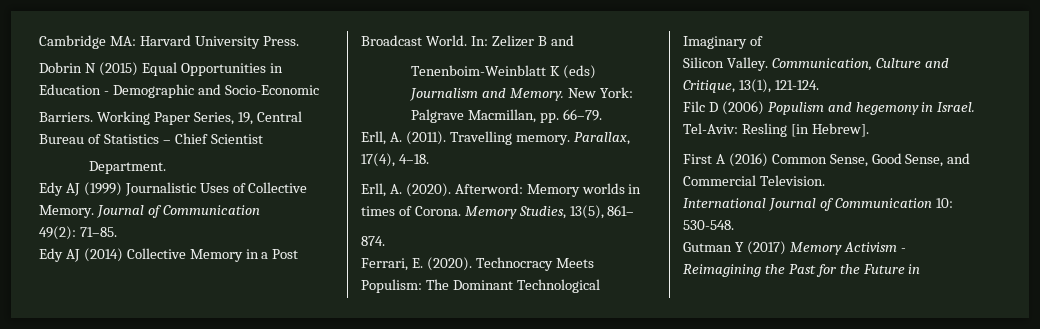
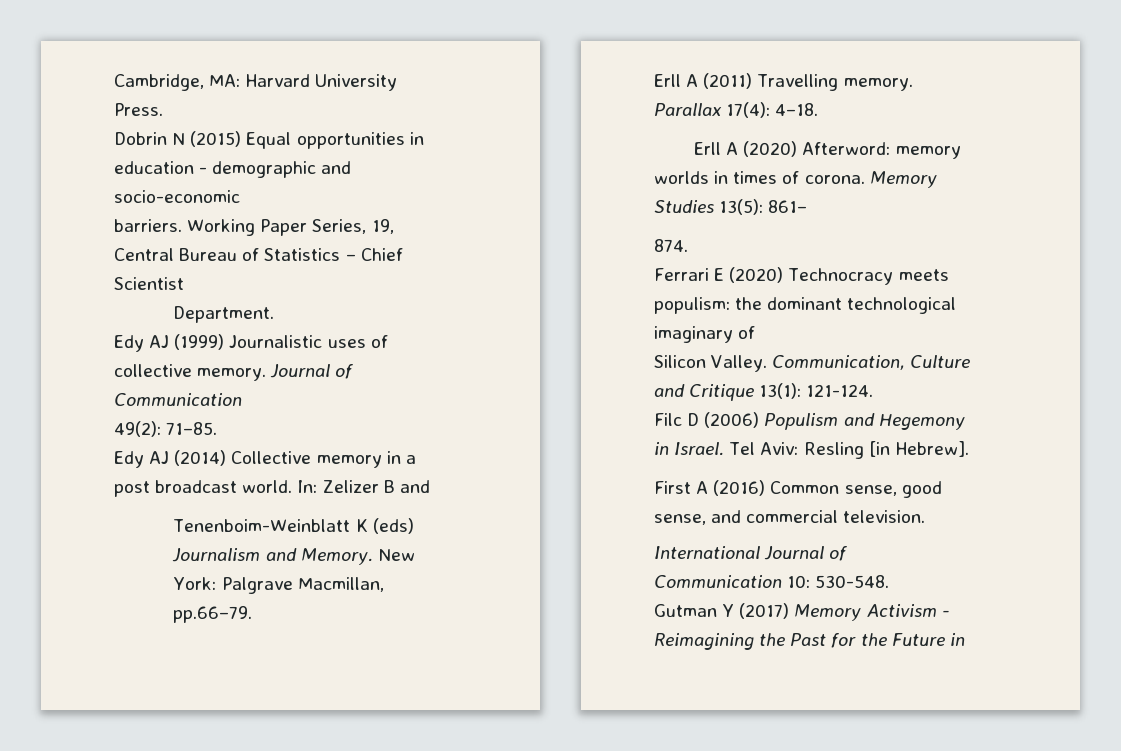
[39,35,106,49] Cambridge -> [114,74,204,91] Cambridge,
[180,63,283,76] [39,84,319,98] [39,112,93,122] Opportunities in Education - Demographic and Socio-Economic // Barriers. -> [296,132,424,149] [114,161,352,178] [114,190,240,203] [114,219,182,232] opportunities in education - demographic and socio-economic // barriers.
[199,182,308,193] [39,205,94,218] Uses of Collective Memory. -> [327,335,388,348] [114,364,267,381] uses of collective memory.
[189,249,243,262] Memory -> [316,455,382,468] memory
[272,249,299,259] [361,35,467,46] Post Broadcast World. -> [114,480,293,497] post broadcast world.
[539,109,602,123] [361,131,630,145] [361,153,429,167] [361,183,642,197] [361,205,635,219] [361,236,385,246] [361,257,594,271] [361,279,600,293] [683,36,747,49] pp. 66–79. // Erll, A. (2011). Travelling memory. Parallax, 17(4), 4–18. // Erll, A. (2020). Afterword: Memory worlds in times of Corona. Memory Studies, 13(5), 861– // 874. // Ferrari, E. (2020). Technocracy Meets Populism: The Dominant Technological Imaginary -> [173,606,253,623] [654,73,913,91] [654,102,819,118] [694,141,961,159] [654,171,937,188] [654,199,808,215] [654,239,688,252] [654,267,949,285] [654,297,957,314] [654,326,733,343] pp.66–79. // Erll A (2011) Travelling memory. Parallax 17(4): 4–18. // Erll A (2020) Afterword: memory worlds in times of corona. Memory Studies 13(5): 861– // 874. // Ferrari E (2020) Technocracy meets populism: the dominant technological imaginary
[683,79,771,93] Critique, 13(1), -> [689,383,802,401] Critique 13(1):
[855,102,919,115] hegemony -> [878,414,965,430] Hegemony
[683,123,738,134] Tel-Aviv: -> [729,442,799,455] Tel Aviv:
[829,153,971,167] [683,175,825,186] Sense, Good Sense, and Commercial Television. -> [844,481,942,498] [654,510,926,525] sense, good sense, and commercial television.

